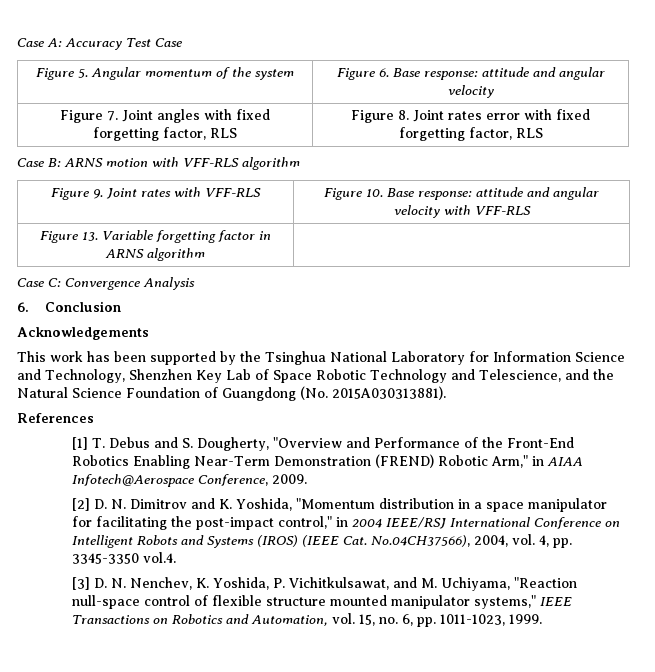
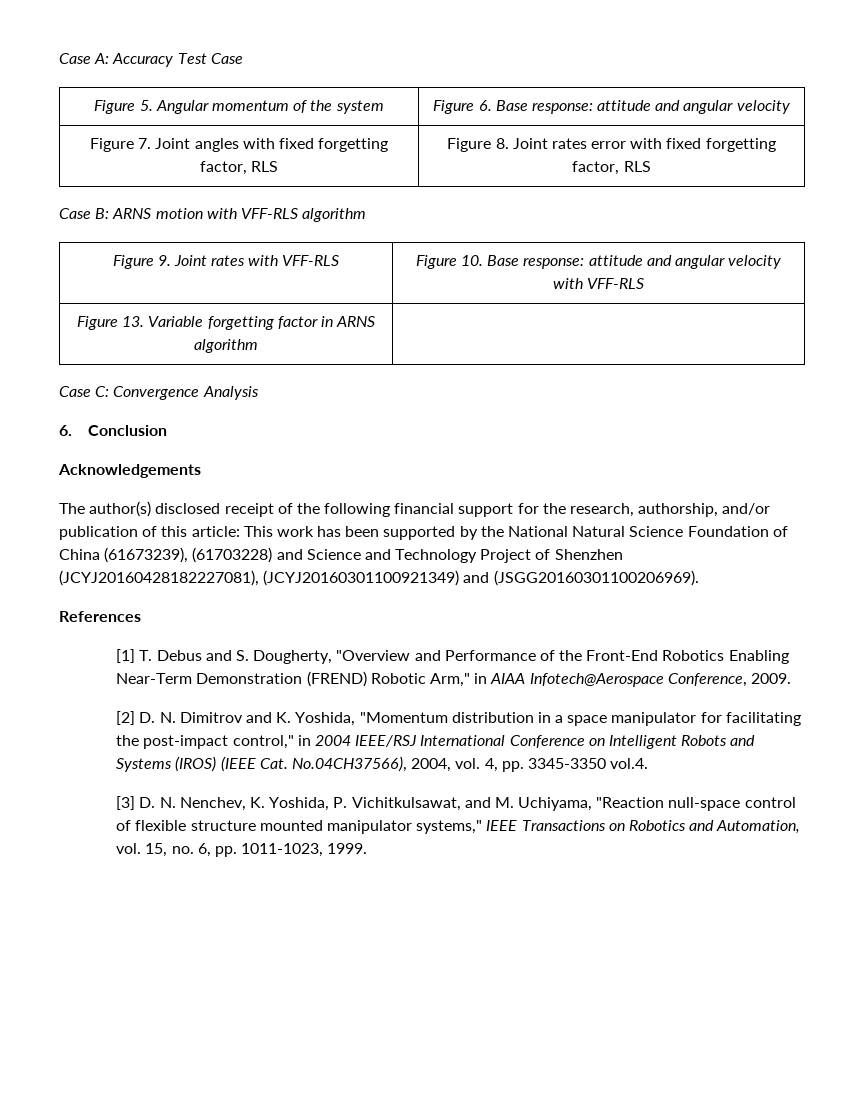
(149, 333) none -> [59,501,771,517] [59,526,240,540] The author(s) disclosed receipt of the following financial support for the research, authorship, and/or publication of this article:
[265,351,625,365] [17,369,614,383] [17,386,446,401] Tsinghua National Laboratory for Information Science and Technology, Shenzhen Key Lab of Space Robotic Technology and Telescience, and the Natural Science Foundation of Guangdong (No. 2015A030313881). -> [508,526,788,537] [59,547,623,563] [59,570,699,586] National Natural Science Foundation of China (61673239), (61703228) and Science and Technology Project of Shenzhen (JCYJ20160428182227081), (JCYJ20160301100921349) and (JSGG20160301100206969).

